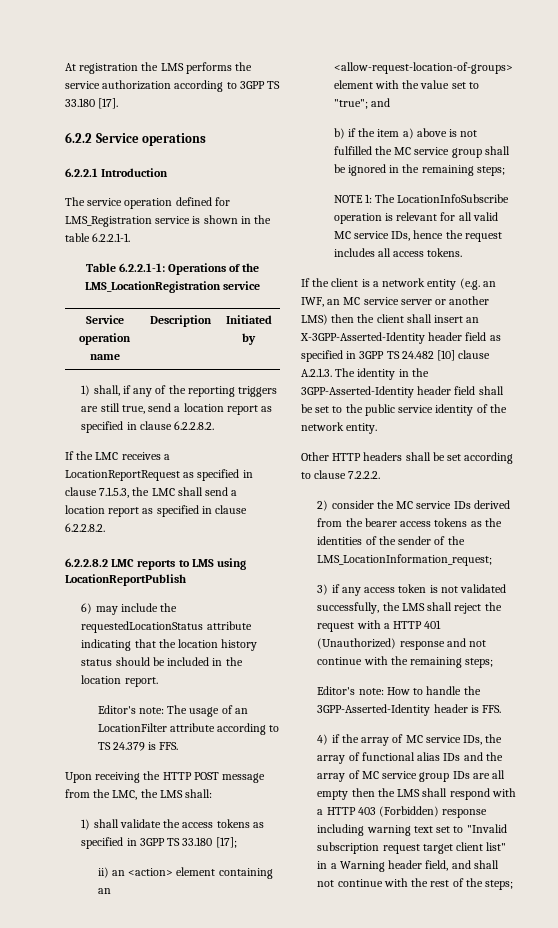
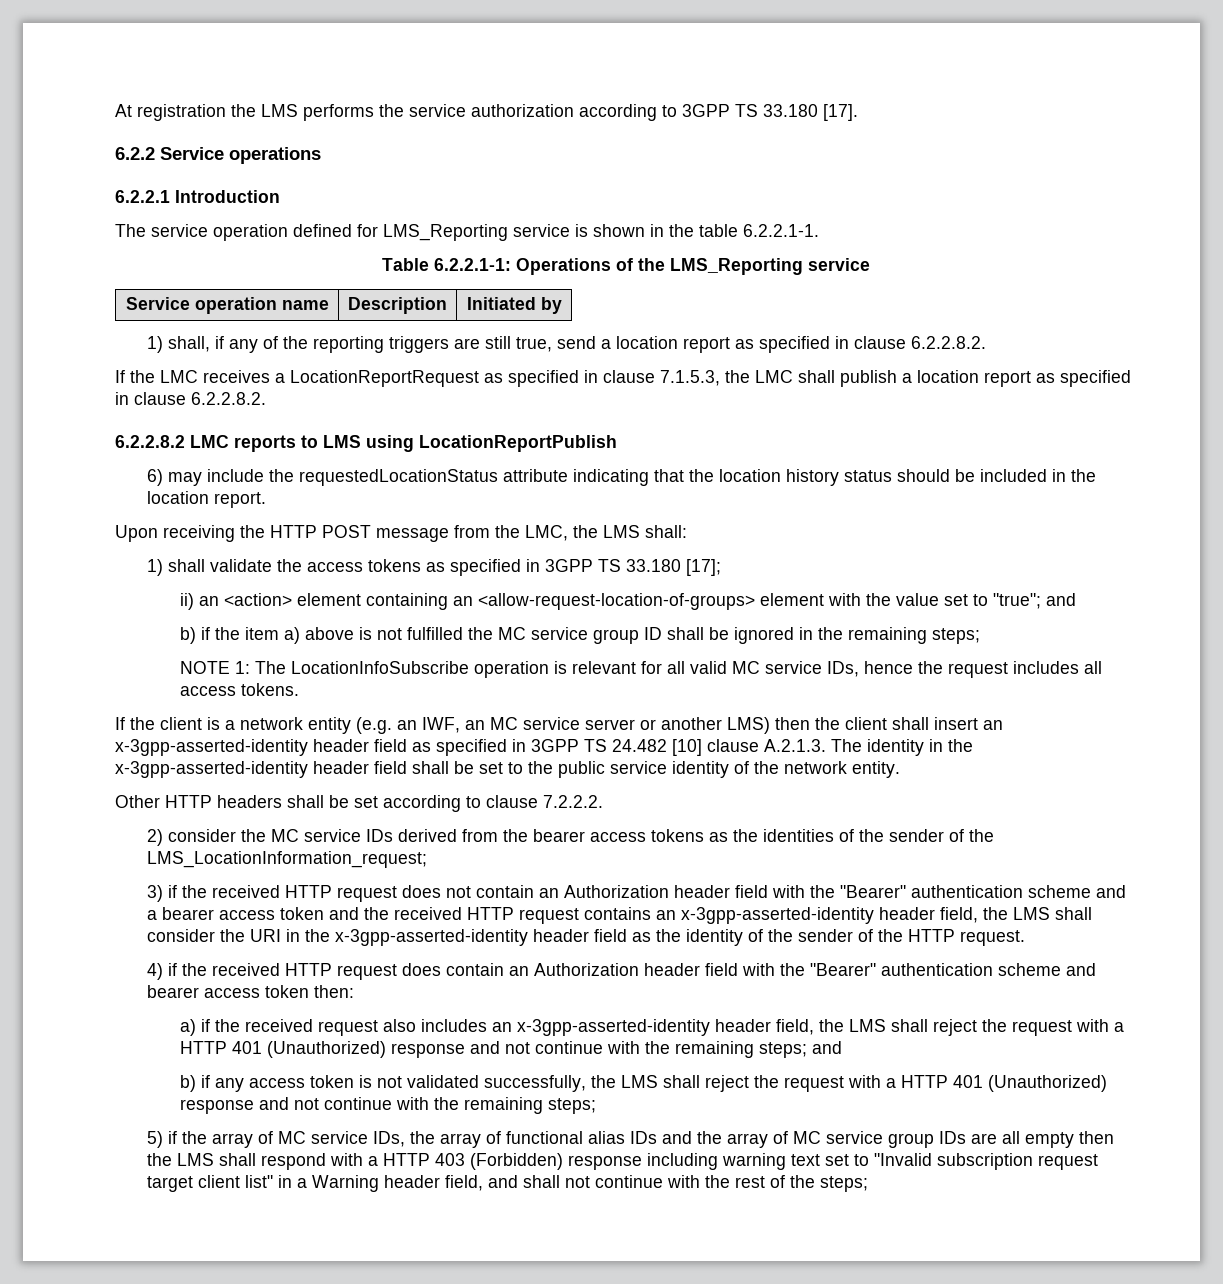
[65,216,152,227] LMS_Registration -> [383,224,508,241] LMS_Reporting
[84,281,221,293] LMS_LocationRegistration -> [669,258,803,275] LMS_Reporting
[205,487,229,496] send -> [840,370,897,387] publish
[97,705,248,717] [97,723,280,735] [97,742,179,751] // Editor's note: The usage of an LocationFilter attribute according to TS 24.379 is FFS. -> (267, 500) none
(482, 153) none -> [643,627,662,640] ID
[300,332,425,344] X-3GPP-Asserted-Identity -> [115,739,308,756] x-3gpp-asserted-identity
[301,386,414,398] 3GPP-Asserted-Identity -> [115,761,308,778] x-3gpp-asserted-identity
(340, 588) none -> [182,885,1127,902] [147,907,1093,924] [147,929,1026,946] [147,963,1097,980] [147,985,355,998] [179,1019,1124,1036] [179,1041,842,1058] [179,1075,210,1092] the received HTTP request does not contain an Authorization header field with the "Bearer" authentication scheme and a bearer access token and the received HTTP request contains an x-3gpp-asserted-identity header field, the LMS shall consider the URI in the x-3gpp-asserted-identity header field as the identity of the sender of the HTTP request. // 4) if the received HTTP request does contain an Authorization header field with the "Bearer" authentication scheme and bearer access token then: // a) if the received request also includes an x-3gpp-asserted-identity header field, the LMS shall reject the request with a HTTP 401 (Unauthorized) response and not continue with the remaining steps; and // b) if
[317,686,481,695] [317,704,502,716] [317,734,329,745] Editor's note: How to handle the 3GPP-Asserted-Identity header is FFS. // 4) -> [147,1131,164,1148] 5)

